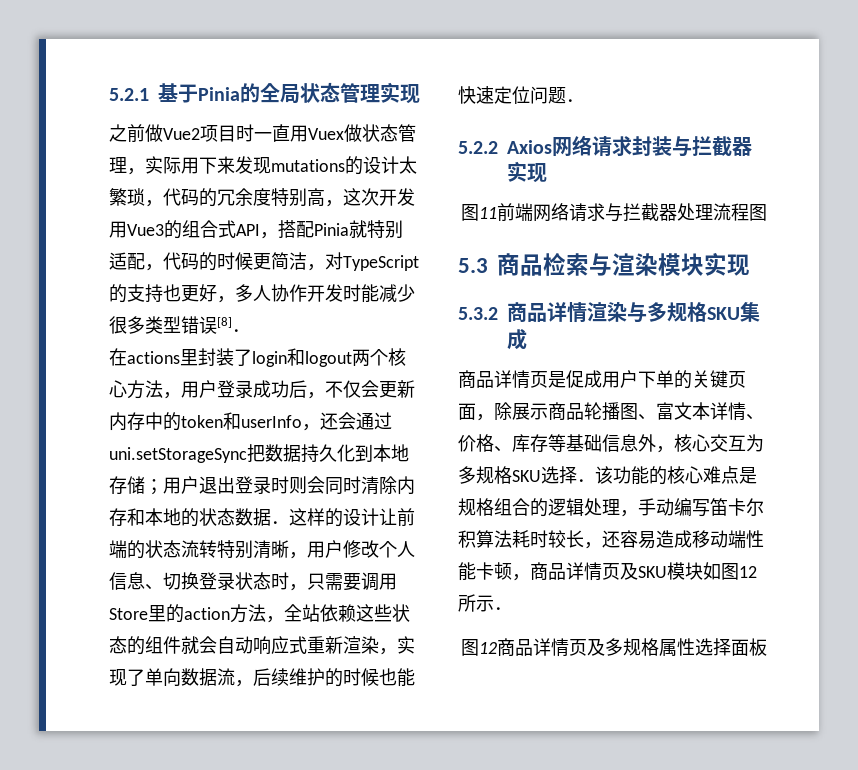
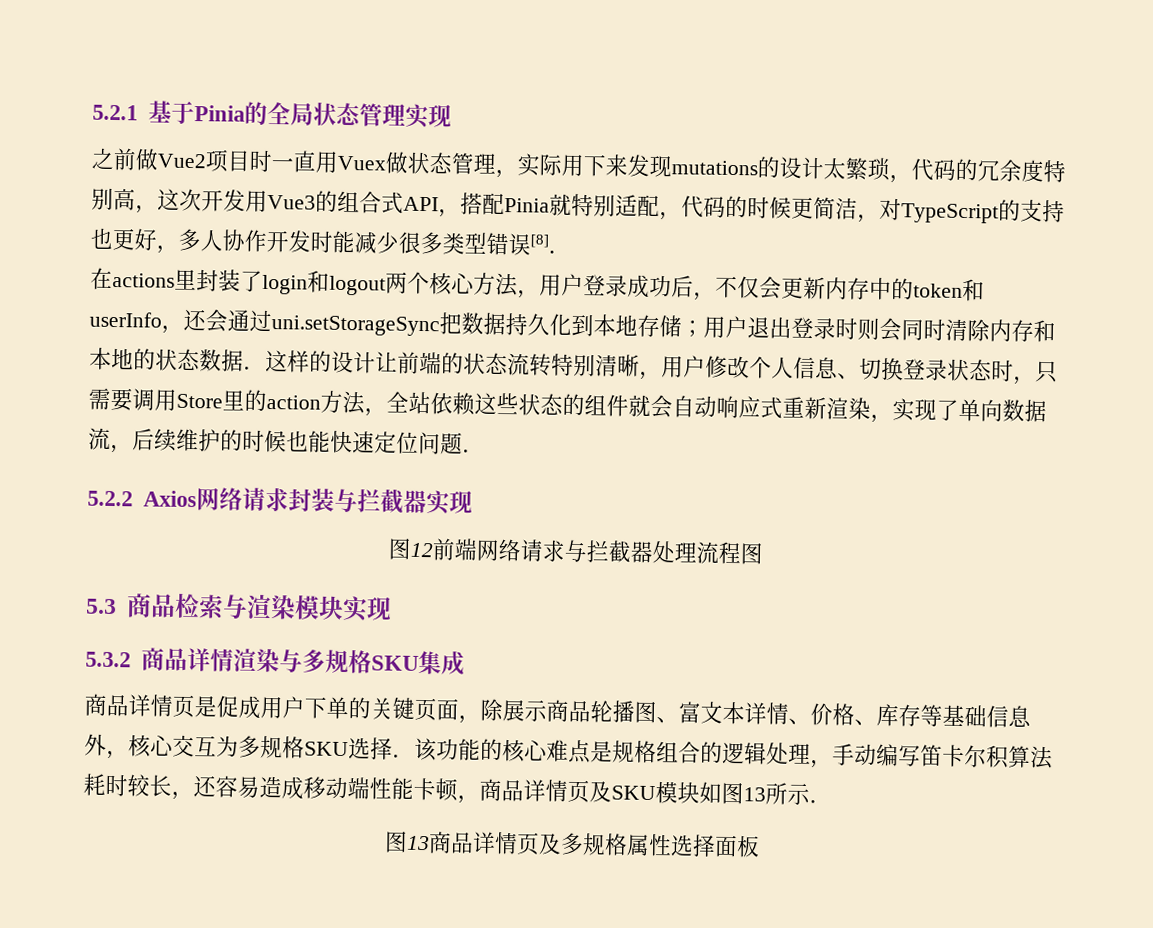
[478,207,497,219] 11 -> [409,542,433,558] 12
[739,566,757,578] 12 -> [743,787,766,802] 13
[478,642,497,654] 12 -> [406,835,430,851] 13

